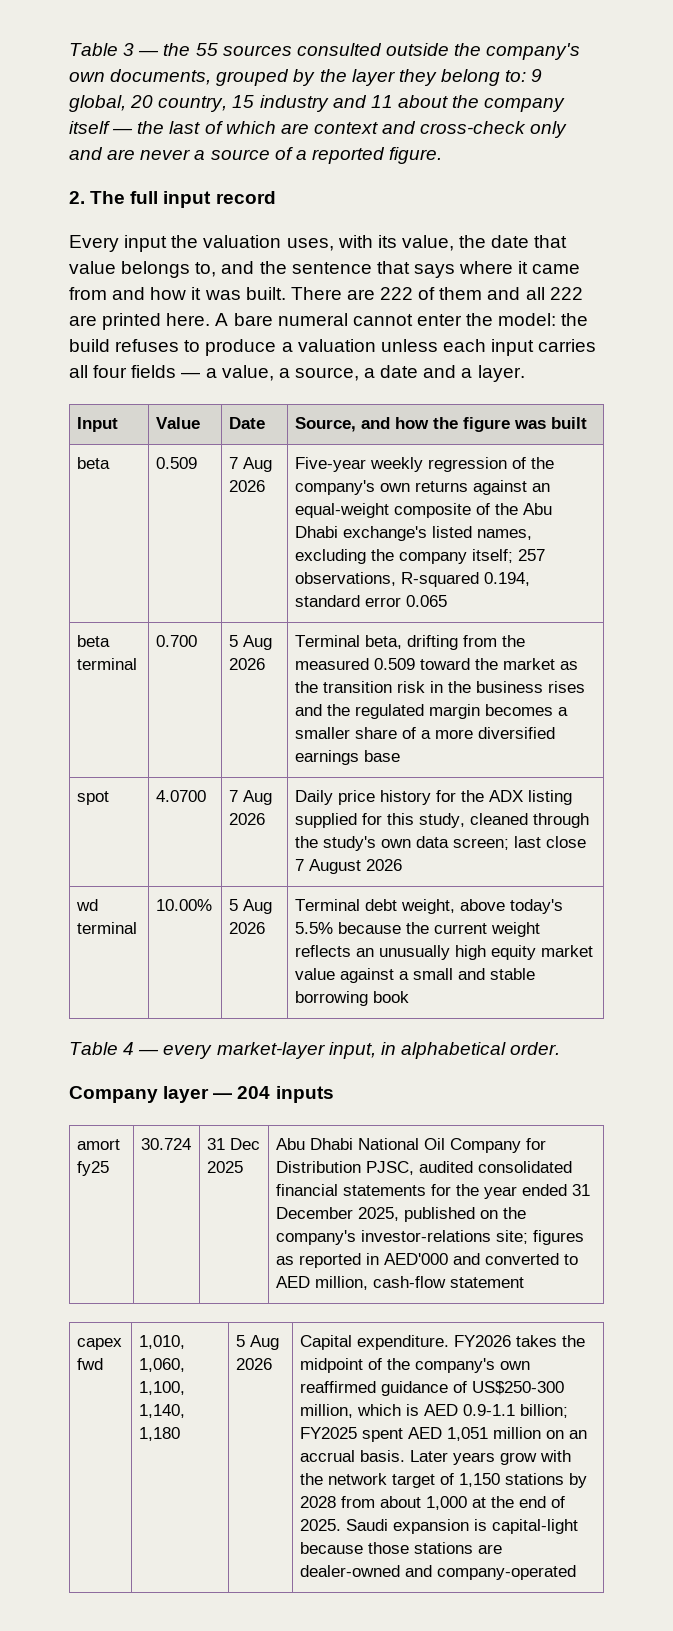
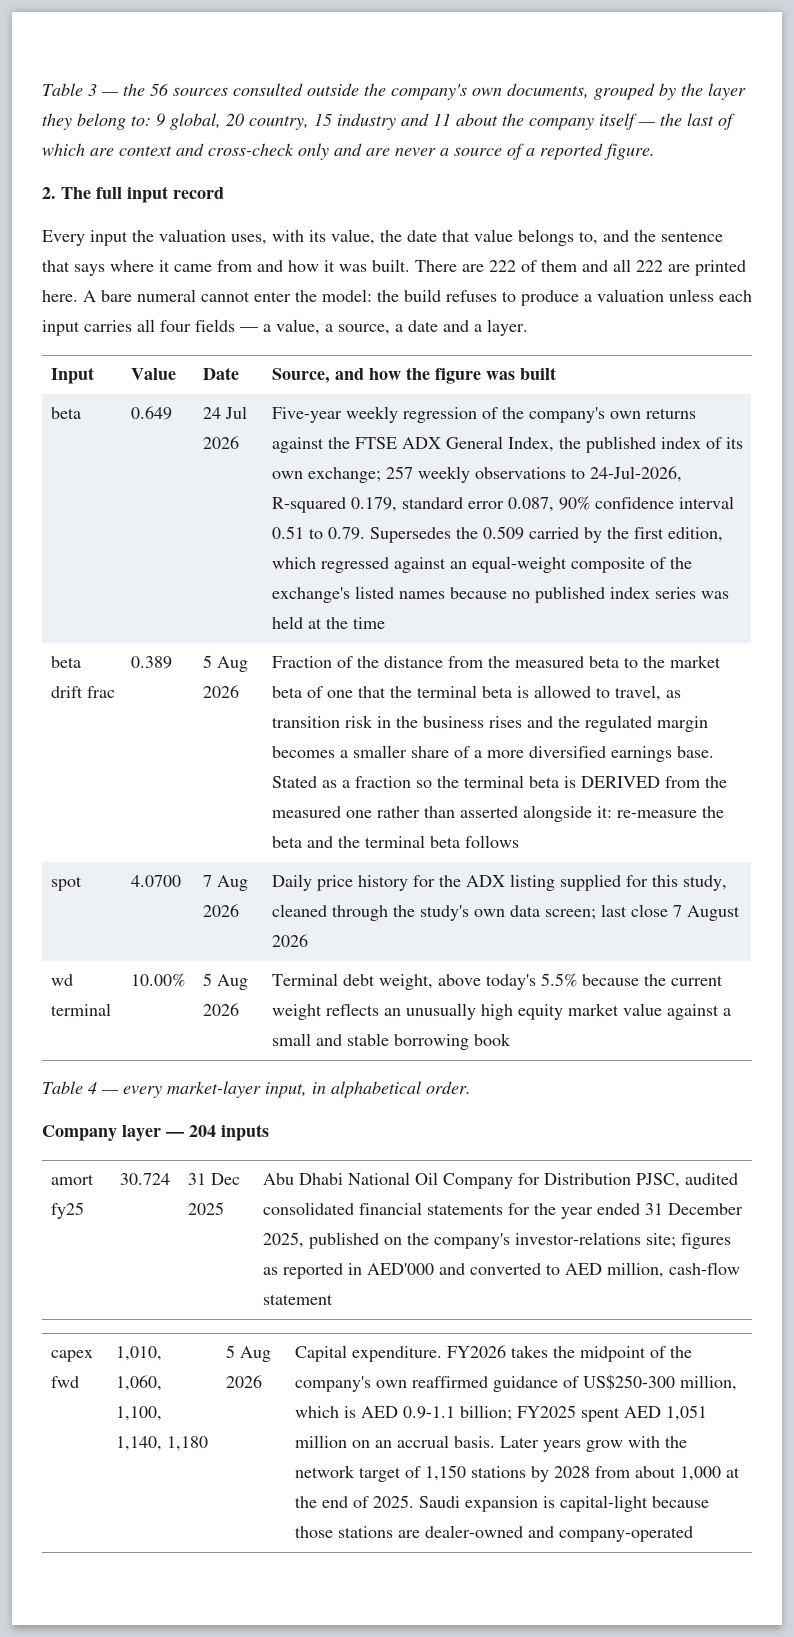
[195,43,218,56] 55 -> [150,83,169,96] 56
[155,457,197,469] [228,457,272,472] 0.509 | 7 Aug -> [130,406,172,420] [202,406,247,419] 0.649 | 24 Jul
(527, 487) none -> [327,436,743,453] [271,466,682,483] [271,496,734,513] [271,526,723,543] [271,557,446,573] the FTSE ADX General Index, the published index of its own exchange; 257 weekly observations to 24-Jul-2026, R-squared 0.179, standard error 0.087, 90% confidence interval 0.51 to 0.79. Supersedes the 0.509 carried by the first edition, which regressed against
[522,503,552,515] [294,526,532,541] [294,549,545,564] [294,572,530,587] [294,595,447,607] [76,635,110,647] [76,658,137,670] [155,635,197,647] [228,635,272,650] [228,658,265,670] [294,635,525,650] [294,658,578,670] [294,681,318,693] Abu Dhabi exchange's listed names, excluding the company itself; 257 observations, R-squared 0.194, standard error 0.065 // beta terminal | 0.700 | 5 Aug 2026 | Terminal beta, drifting from the measured 0.509 toward the market as the -> [271,586,729,603] [271,616,385,629] [50,656,81,668] [50,686,115,698] [130,656,172,669] [202,655,248,672] [202,685,239,698] [271,655,721,668] [271,685,681,701] exchange's listed names because no published index series was held at the time // beta drift frac | 0.389 | 5 Aug 2026 | Fraction of the distance from the measured beta to the market beta of one that the terminal beta is allowed to travel, as
[363,750,400,762] base -> [676,746,714,758] [271,775,727,788] [271,805,724,822] [271,835,519,848] base. Stated as a fraction so the terminal beta is DERIVED from the measured one rather than asserted alongside it: re-measure the beta and the terminal beta follows

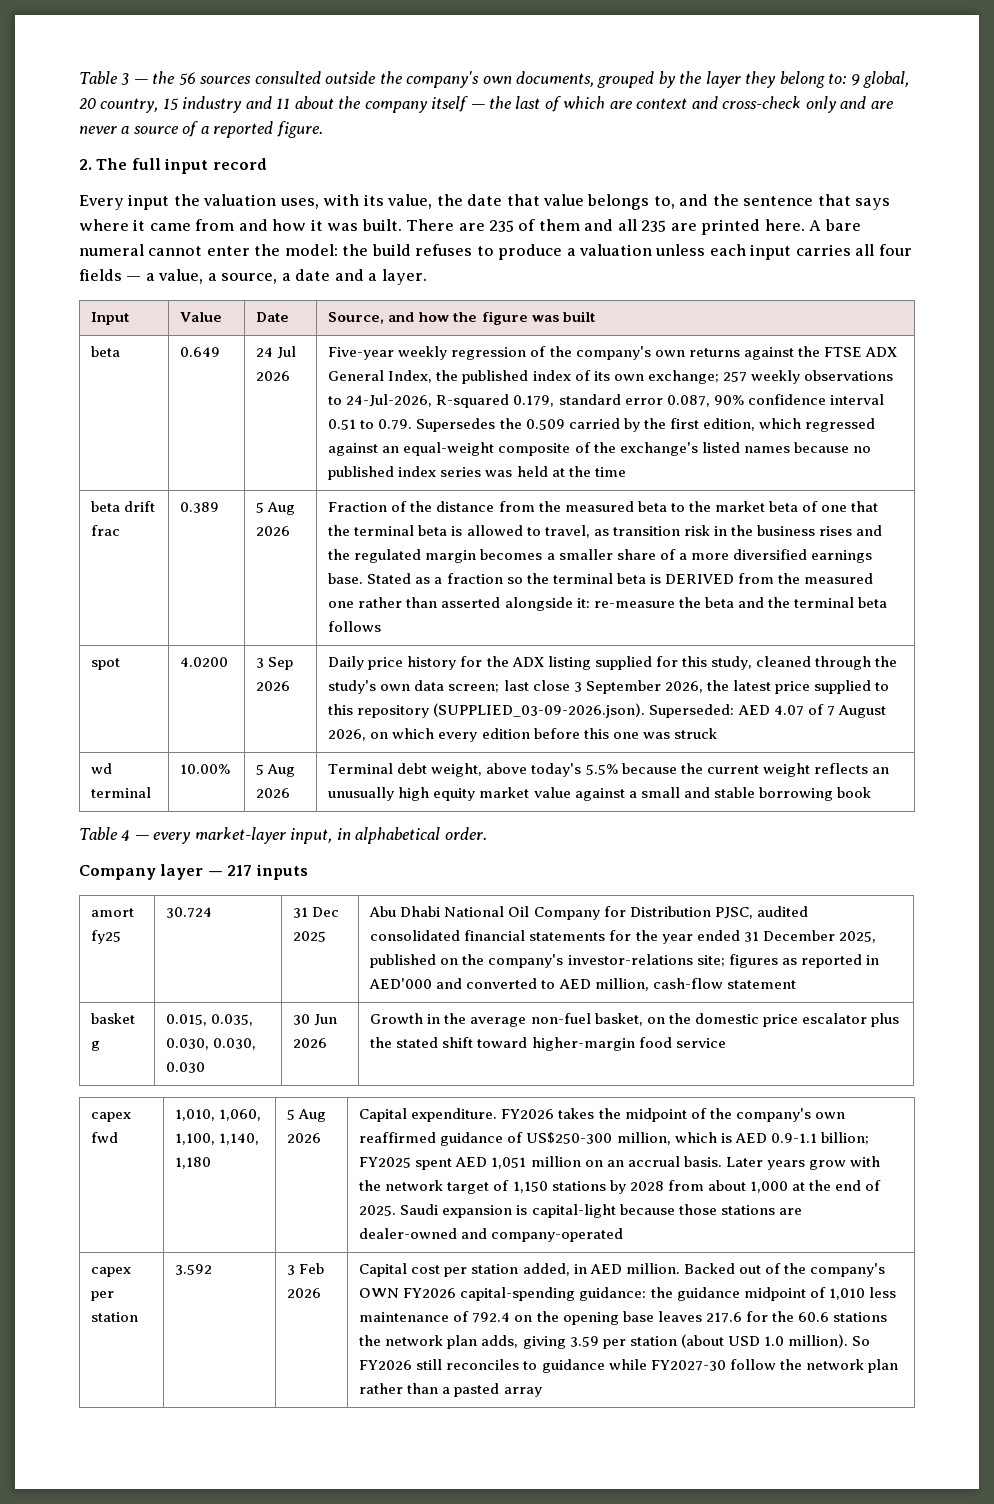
[489,260,516,272] 222 -> [489,220,515,232] 235
[636,260,663,272] 222 -> [641,220,667,232] 235
[130,875,181,887] [202,875,248,891] 4.0700 | 7 Aug -> [180,657,229,667] [256,657,294,670] 4.0200 | 3 Sep
[672,905,740,921] [271,934,308,947] 7 August 2026 -> [573,680,889,694] [328,703,886,718] [328,728,717,742] 3 September 2026, the latest price supplied to this repository (SUPPLIED_03-09-2026.json). Superseded: AED 4.07 of 7 August 2026, on which every edition before this one was struck
[189,1125,216,1137] 204 -> [227,865,253,876] 217
(333, 1299) none -> [91,1013,136,1024] [91,1041,101,1051] [166,1014,254,1026] [166,1038,257,1050] [166,1062,206,1073] [293,1014,338,1026] [293,1038,328,1048] [370,1013,899,1027] [370,1037,726,1051] // basket g | 0.015, 0.035, 0.030, 0.030, 0.030 | 30 Jun 2026 | Growth in the average non-fuel basket, on the domestic price escalator plus the stated shift toward higher-margin food service
(693, 1534) none -> [91,1267,132,1277] [91,1291,115,1301] [91,1312,139,1322] [175,1264,213,1275] [287,1263,325,1275] [287,1288,322,1298] [359,1263,885,1277] [359,1287,896,1301] [359,1311,887,1325] [359,1334,870,1349] [359,1359,898,1373] [359,1383,542,1397] // capex per station | 3.592 | 3 Feb 2026 | Capital cost per station added, in AED million. Backed out of the company's OWN FY2026 capital-spending guidance: the guidance midpoint of 1,010 less maintenance of 792.4 on the opening base leaves 217.6 for the 60.6 stations the network plan adds, giving 3.59 per station (about USD 1.0 million). So FY2026 still reconciles to guidance while FY2027-30 follow the network plan rather than a pasted array

